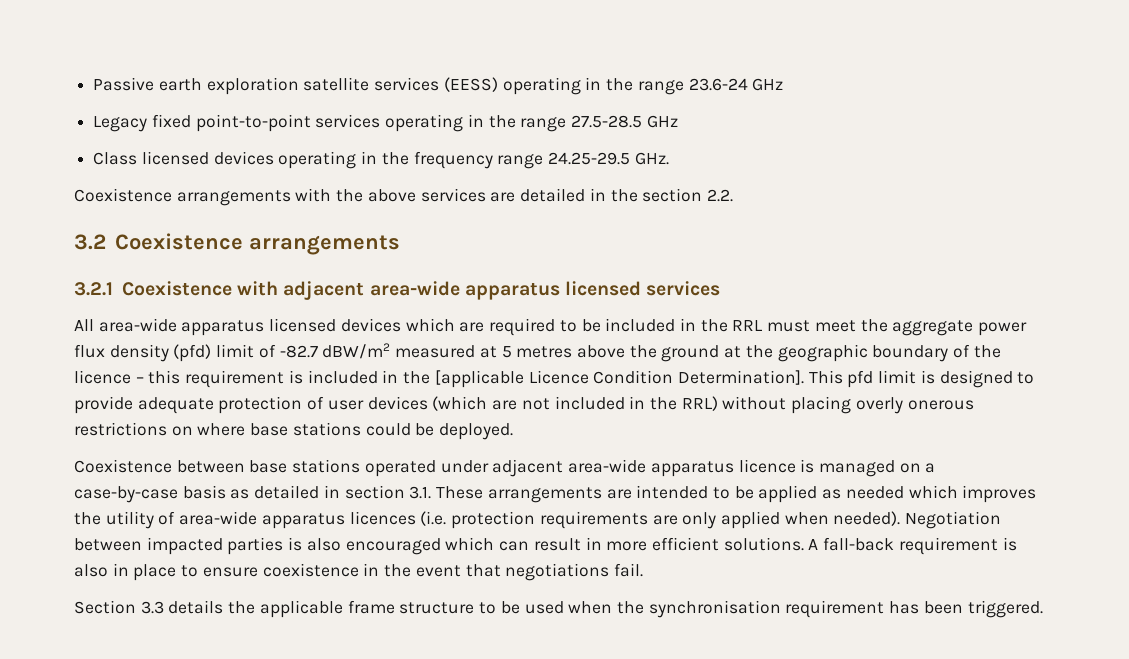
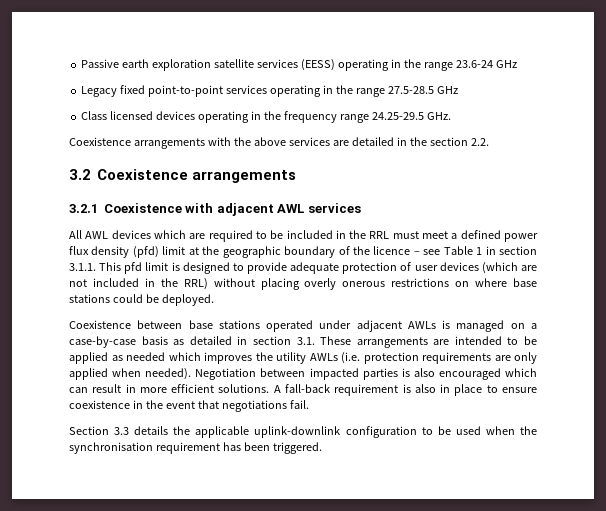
[369,281,642,300] area-wide apparatus licensed -> [277,204,305,213] AWL
[98,318,337,336] area-wide apparatus licensed -> [85,231,109,239] AWL
[860,319,974,336] the aggregate -> [451,230,501,239] a defined
[258,343,720,362] of -82.7 dBW/m2 measured at 5 metres above the ground -> (186, 250) none
[148,370,804,388] this requirement is included in the [applicable Licence Condition Determination]. -> [423,246,537,255] [69,263,96,271] see Table 1 in section 3.1.1.
[568,459,796,477] area-wide apparatus licence -> [407,321,436,329] AWLs
[158,511,416,529] of area-wide apparatus licences -> [309,353,338,361] AWLs
[347,600,475,614] frame structure -> [254,426,417,438] uplink-downlink configuration

